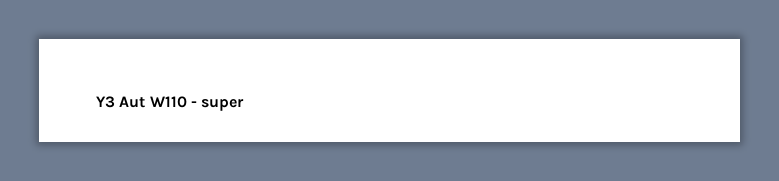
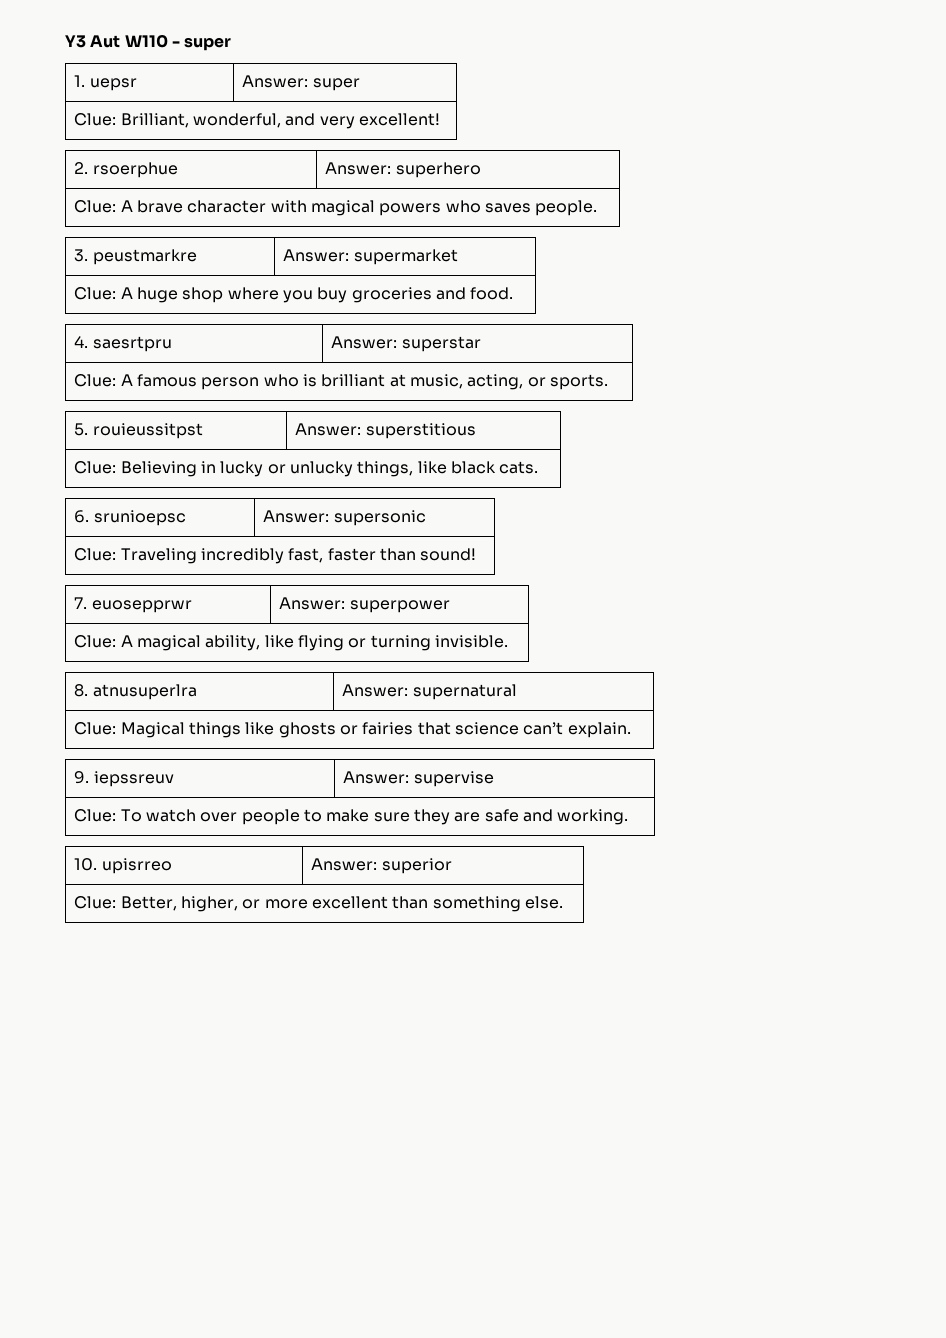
(245, 105) none -> [74,75,137,91] [242,75,360,91] [74,113,441,129] [74,162,178,178] [325,162,481,178] [74,200,598,216] [74,249,197,265] [283,249,458,265] [74,287,514,303] [74,336,172,352] [331,336,481,352] [74,374,608,390] [74,423,203,439] [295,423,476,439] [74,461,539,477] [74,510,186,526] [263,510,426,526] [74,548,477,564] [74,597,192,613] [279,597,450,613] [74,635,509,651] [74,684,197,700] [342,684,517,700] [74,722,631,738] [74,771,174,787] [343,771,494,787] [74,809,629,825] [74,858,172,874] [311,858,452,874] [74,896,564,912] // 1. uepsr | Answer: super // Clue: Brilliant, wonderful, and very excellent! // 2. rsoerphue | Answer: superhero // Clue: A brave character with magical powers who saves people. // 3. peustmarkre | Answer: supermarket // Clue: A huge shop where you buy groceries and food. // 4. saesrtpru | Answer: superstar // Clue: A famous person who is brilliant at music, acting, or sports. // 5. rouieussitpst | Answer: superstitious // Clue: Believing in lucky or unlucky things, like black cats. // 6. srunioepsc | Answer: supersonic // Clue: Traveling incredibly fast, faster than sound! // 7. euosepprwr | Answer: superpower // Clue: A magical ability, like flying or turning invisible. // 8. atnusuperlra | Answer: supernatural // Clue: Magical things like ghosts or fairies that science can’t explain. // 9. iepssreuv | Answer: supervise // Clue: To watch over people to make sure they are safe and working. // 10. upisrreo | Answer: superior // Clue: Better, higher, or more excellent than something else.

